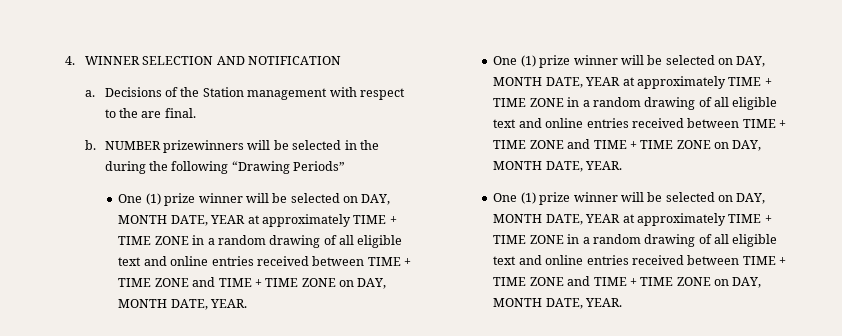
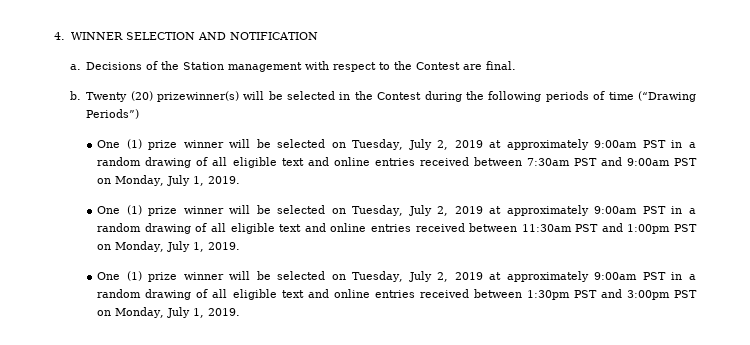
(139, 113) none -> [416,62,461,70] Contest
[104,140,245,153] NUMBER prizewinners -> [86,91,239,102] Twenty (20) prizewinner(s)
(379, 145) none -> [377,92,422,100] Contest
[231,161,346,174] [118,193,391,206] [118,214,397,227] [118,236,189,245] “Drawing Periods” // One (1) prize winner will be selected on DAY, MONTH DATE, YEAR at approximately TIME + TIME ZONE -> [545,91,696,102] [86,109,140,119] [97,139,666,150] periods of time (“Drawing Periods”) // One (1) prize winner will be selected on Tuesday, July 2, 2019 at approximately 9:00am PST
[367,257,412,266] [118,277,387,289] [118,299,248,310] [493,55,766,68] [493,76,772,89] [493,98,564,107] TIME + TIME ZONE and TIME + TIME ZONE on DAY, MONTH DATE, YEAR. // One (1) prize winner will be selected on DAY, MONTH DATE, YEAR at approximately TIME + TIME ZONE -> [526,157,697,166] [97,175,241,186] [97,205,666,216] 7:30am PST and 9:00am PST on Monday, July 1, 2019. // One (1) prize winner will be selected on Tuesday, July 2, 2019 at approximately 9:00am PST
[742,119,787,128] [493,139,762,151] [493,161,623,172] [493,192,766,205] [493,213,772,226] [493,235,564,244] TIME + TIME ZONE and TIME + TIME ZONE on DAY, MONTH DATE, YEAR. // One (1) prize winner will be selected on DAY, MONTH DATE, YEAR at approximately TIME + TIME ZONE -> [521,223,697,234] [97,241,241,252] [97,271,666,282] 11:30am PST and 1:00pm PST on Monday, July 1, 2019. // One (1) prize winner will be selected on Tuesday, July 2, 2019 at approximately 9:00am PST
[742,256,787,265] [493,276,762,288] [493,298,623,309] TIME + TIME ZONE and TIME + TIME ZONE on DAY, MONTH DATE, YEAR. -> [526,289,697,300] [97,307,241,318] 1:30pm PST and 3:00pm PST on Monday, July 1, 2019.

